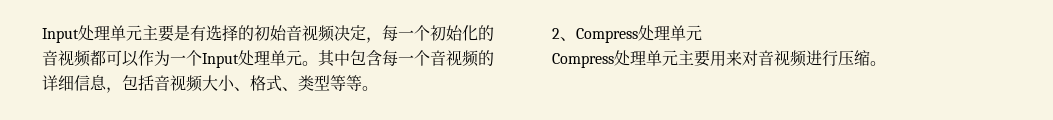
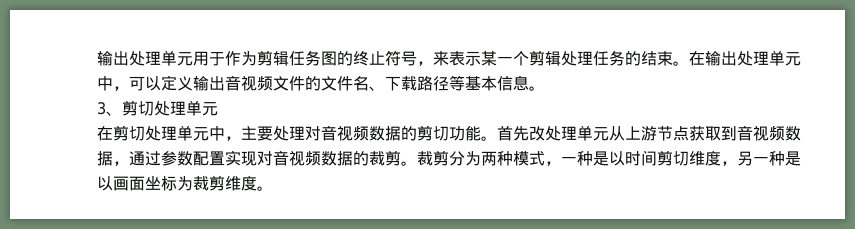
[42,25,494,43] [42,50,494,68] [42,75,378,93] [552,28,638,43] Input处理单元主要是有选择的初始音视频决定，每一个初始化的音视频都可以作为一个Input处理单元。其中包含每一个音视频的详细信息，包括音视频大小、格式、类型等等。 // 2、Compress -> [97,50,801,66] [97,75,545,91] [97,101,154,116] 输出处理单元用于作为剪辑任务图的终止符号，来表示某一个剪辑处理任务的结束。在输出处理单元中，可以定义输出音视频文件的文件名、下载路径等基本信息。 // 3、剪切
[552,50,870,68] Compress处理单元主要用来对音视频进行压缩 -> [97,125,801,141] [97,150,801,166] [97,176,257,191] 在剪切处理单元中，主要处理对音视频数据的剪切功能。首先改处理单元从上游节点获取到音视频数据，通过参数配置实现对音视频数据的裁剪。裁剪分为两种模式，一种是以时间剪切维度，另一种是以画面坐标为裁剪维度

